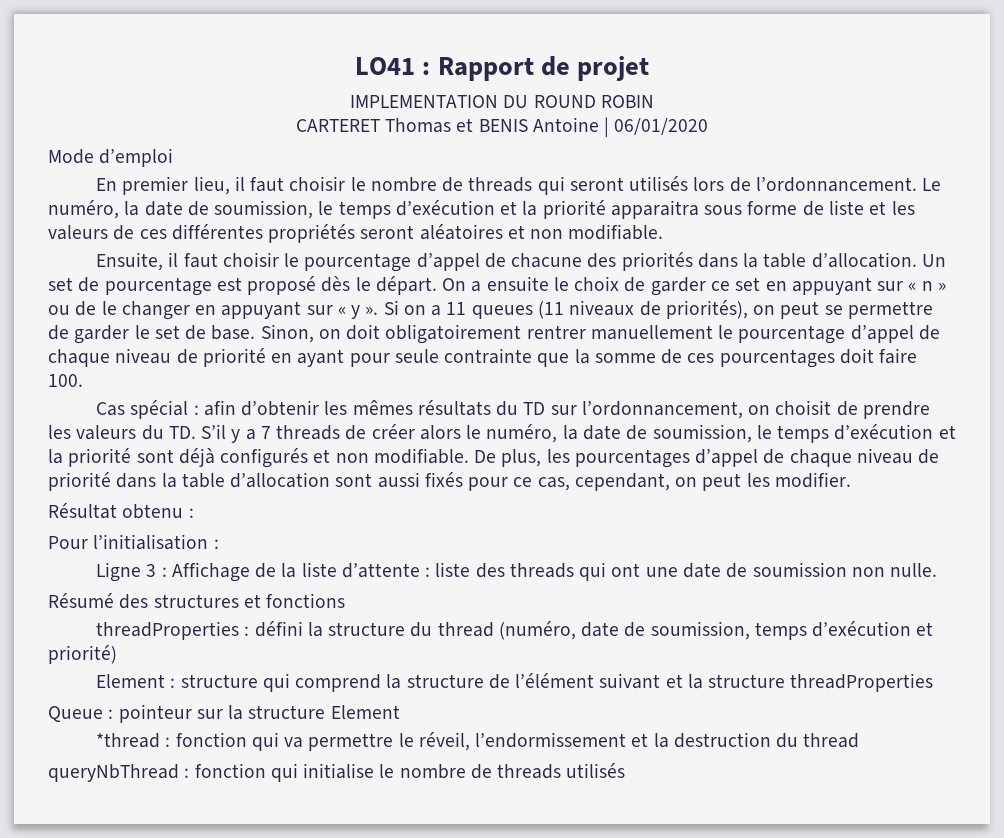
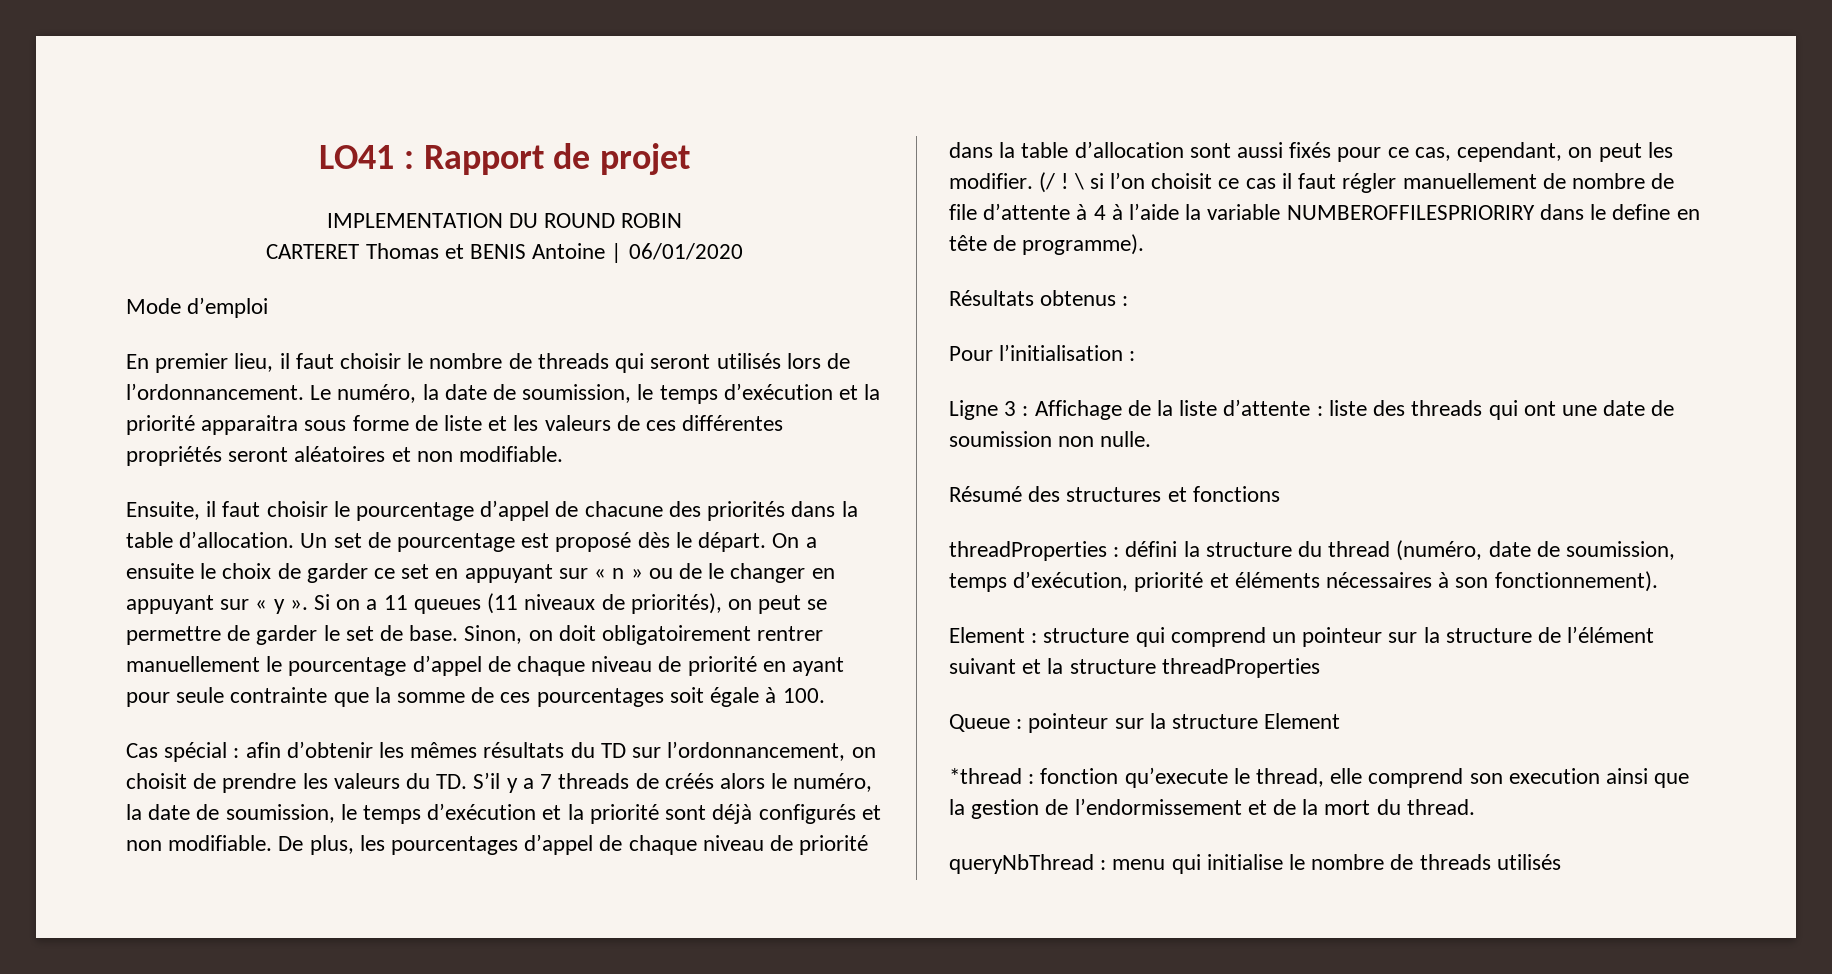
[839,348,918,364] doit faire -> [669,687,777,707] soit égale à
[371,424,415,439] créer -> [664,773,714,789] créés
[48,503,184,519] // Résultat obtenu -> [1039,172,1675,193] [949,203,1700,220] [949,234,1145,255] [949,290,1117,306] (/ ! \ si l’on choisit ce cas il faut régler manuellement de nombre de file d’attente à 4 à l’aide la variable NUMBEROFFILESPRIORIRY dans le define en tête de programme). // Résultats obtenus
[812,621,934,637] [48,645,117,664] d’exécution et priorité) -> [1013,571,1658,592] d’exécution, priorité et éléments nécessaires à son fonctionnement).
(382, 683) none -> [1272,627,1418,647] un pointeur sur
[251,732,860,751] qui va permettre le réveil, l’endormissement et la destruction du thread -> [1124,767,1690,788] [949,798,1475,819] qu’execute le thread, elle comprend son execution ainsi que la gestion de l’endormissement et de la mort du thread.
[194,763,266,778] fonction -> [1112,859,1166,870] menu

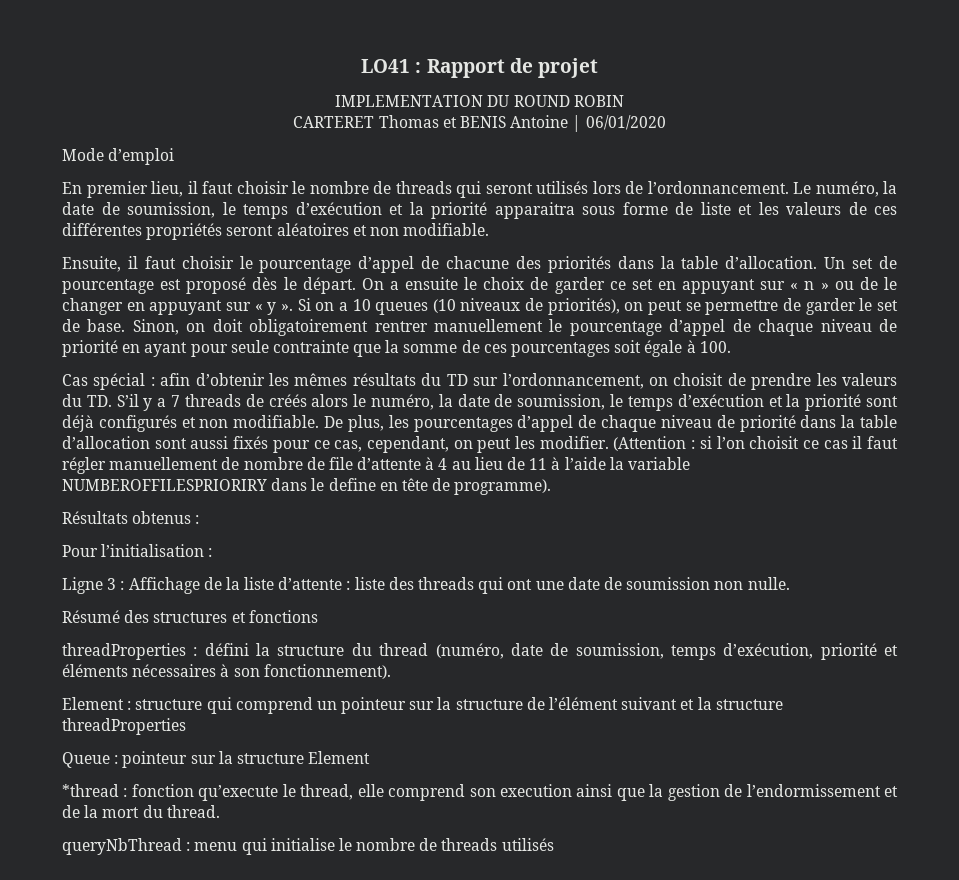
[383,593,519,614] 11 queues (11 -> [352,299,456,315] 10 queues (10
[1039,172,1084,193] (/ ! \ -> [613,436,696,451] (Attention :
(1106, 212) none -> [451,457,548,470] au lieu de 11

